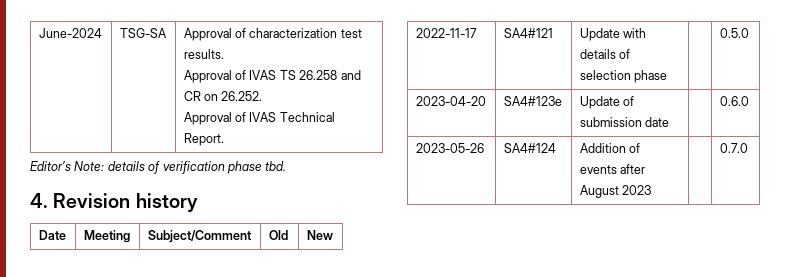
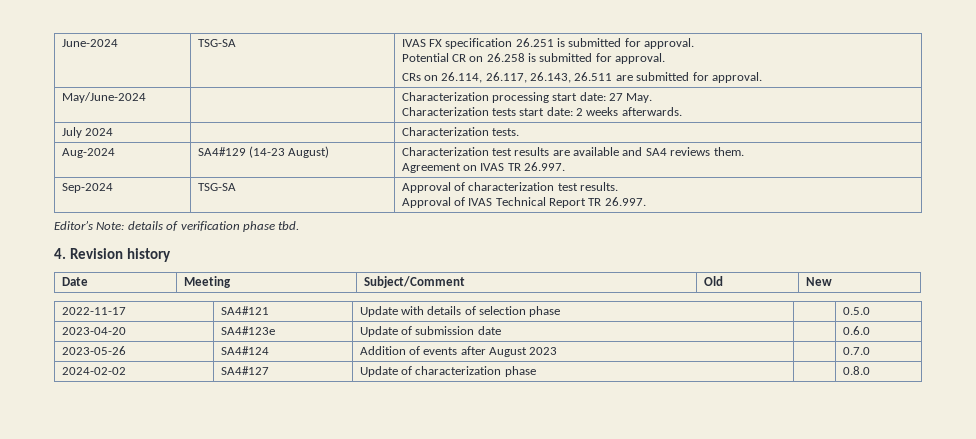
(167, 33) none -> [401,38,695,49] [401,53,666,64] [401,72,762,83] [61,92,146,103] [401,92,653,103] [401,107,682,116] [61,127,113,138] [401,127,519,136] [61,148,115,158] [197,146,330,158] [401,147,744,156] [401,162,565,173] [61,183,113,193] [197,183,236,191] | IVAS FX specification 26.251 is submitted for approval. // Potential CR on 26.258 is submitted for approval. // CRs on 26.114, 26.117, 26.143, 26.511 are submitted for approval. // May/June-2024 | | Characterization processing start date: 27 May. // Characterization tests start date: 2 weeks afterwards. // July 2024 | | Characterization tests. // Aug-2024 | SA4#129 (14-23 August) | Characterization test results are available and SA4 reviews them. // Agreement on IVAS TR 26.997. // Sep-2024 | TSG-SA
[183,70,361,83] [183,91,263,101] // Approval of IVAS TS 26.258 and CR on 26.252. -> (618, 186) none
[183,133,224,146] Report. -> [548,197,646,208] Report TR 26.997.
(748, 148) none -> [61,367,126,375] [220,366,269,375] [359,366,536,377] [842,366,870,375] // 2024-02-02 | SA4#127 | Update of characterization phase | | 0.8.0

